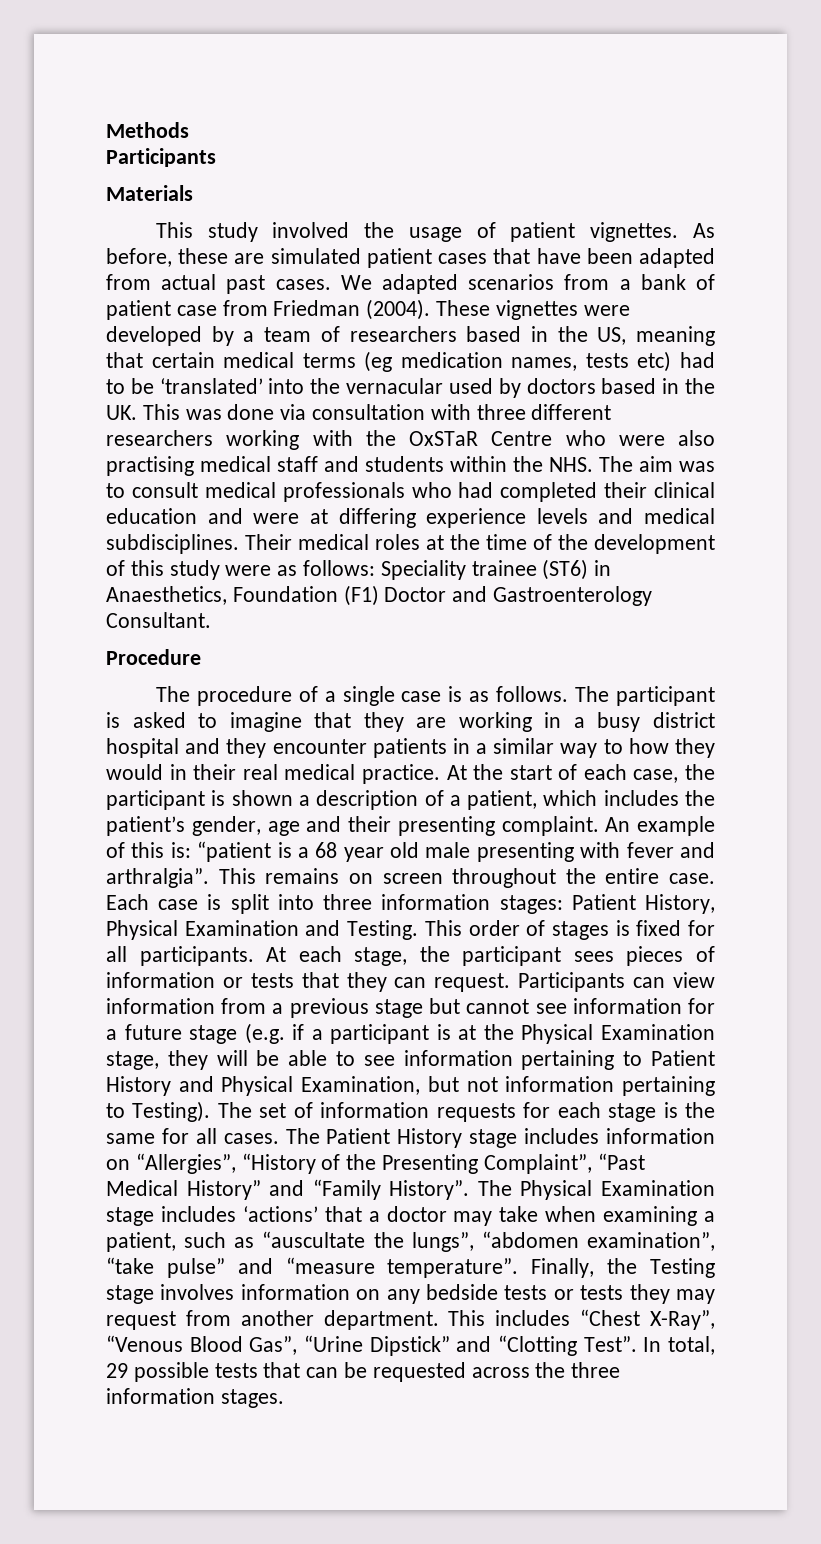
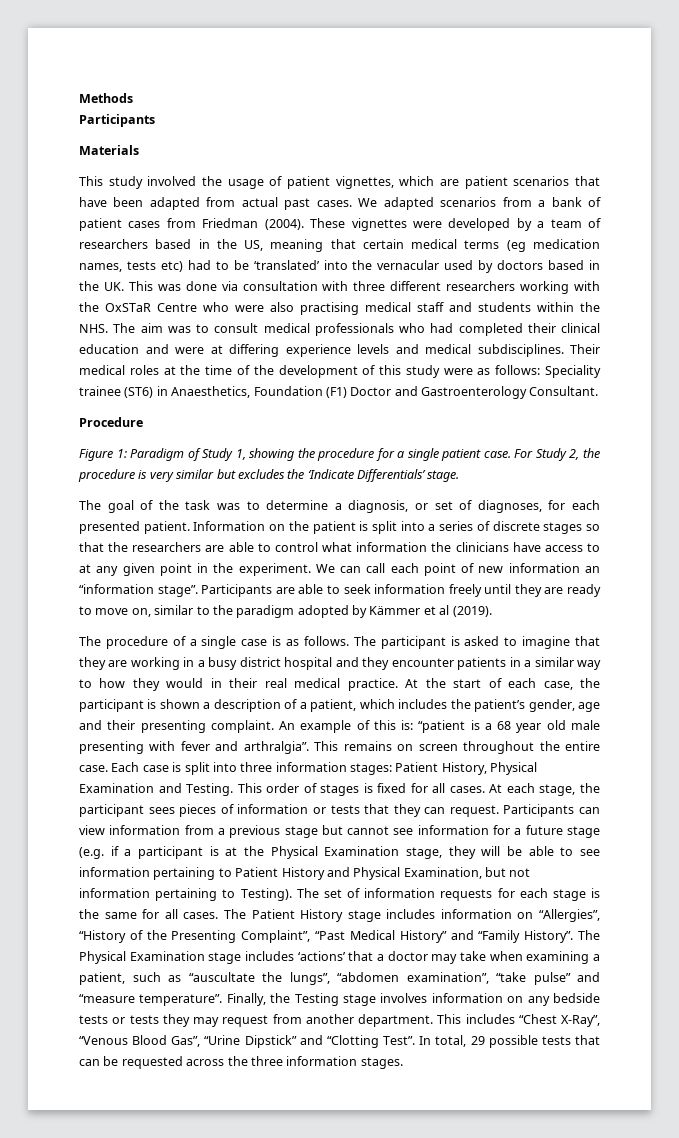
[590,222,715,242] [106,248,488,268] vignettes. As before, these are simulated patient cases -> [335,176,570,189] vignettes, which are patient scenarios
[176,305,217,316] case -> [128,221,161,228] cases
(201, 657) none -> [79,448,600,461] [78,469,460,482] [79,500,601,513] [79,521,600,534] [79,542,600,552] [79,563,600,576] [79,584,601,597] [79,605,492,618] // Figure 1: Paradigm of Study 1, showing the procedure for a single patient case. For Study 2, the procedure is very similar but excludes the ‘Indicate Differentials’ stage. // The goal of the task was to determine a diagnosis, or set of diagnoses, for each presented patient. Information on the patient is split into a series of discrete stages so that the researchers are able to control what information the clinicians have access to at any given point in the experiment. We can call each point of new information an “information stage”. Participants are able to seek information freely until they are ready to move on, similar to the paradigm adopted by Kämmer et al (2019).
[139,946,254,966] participants. -> [449,786,485,793] cases.

